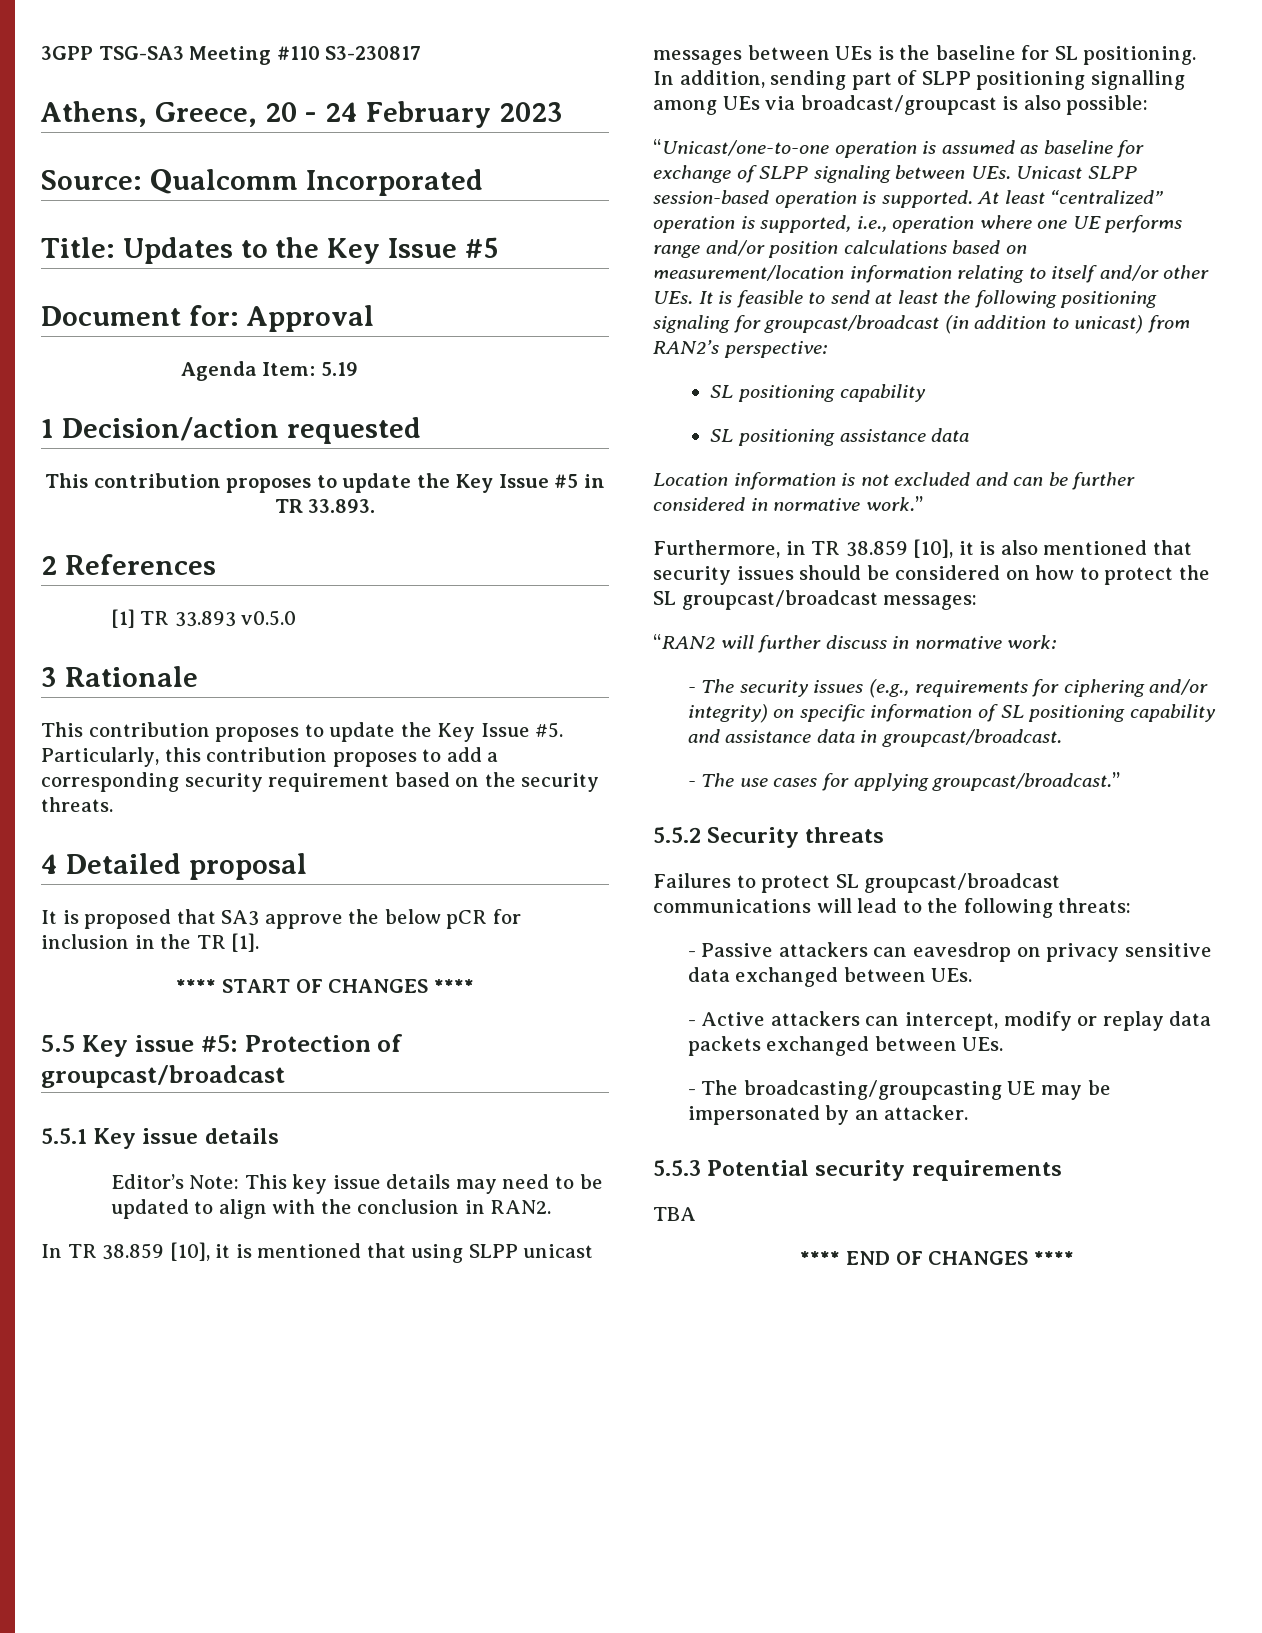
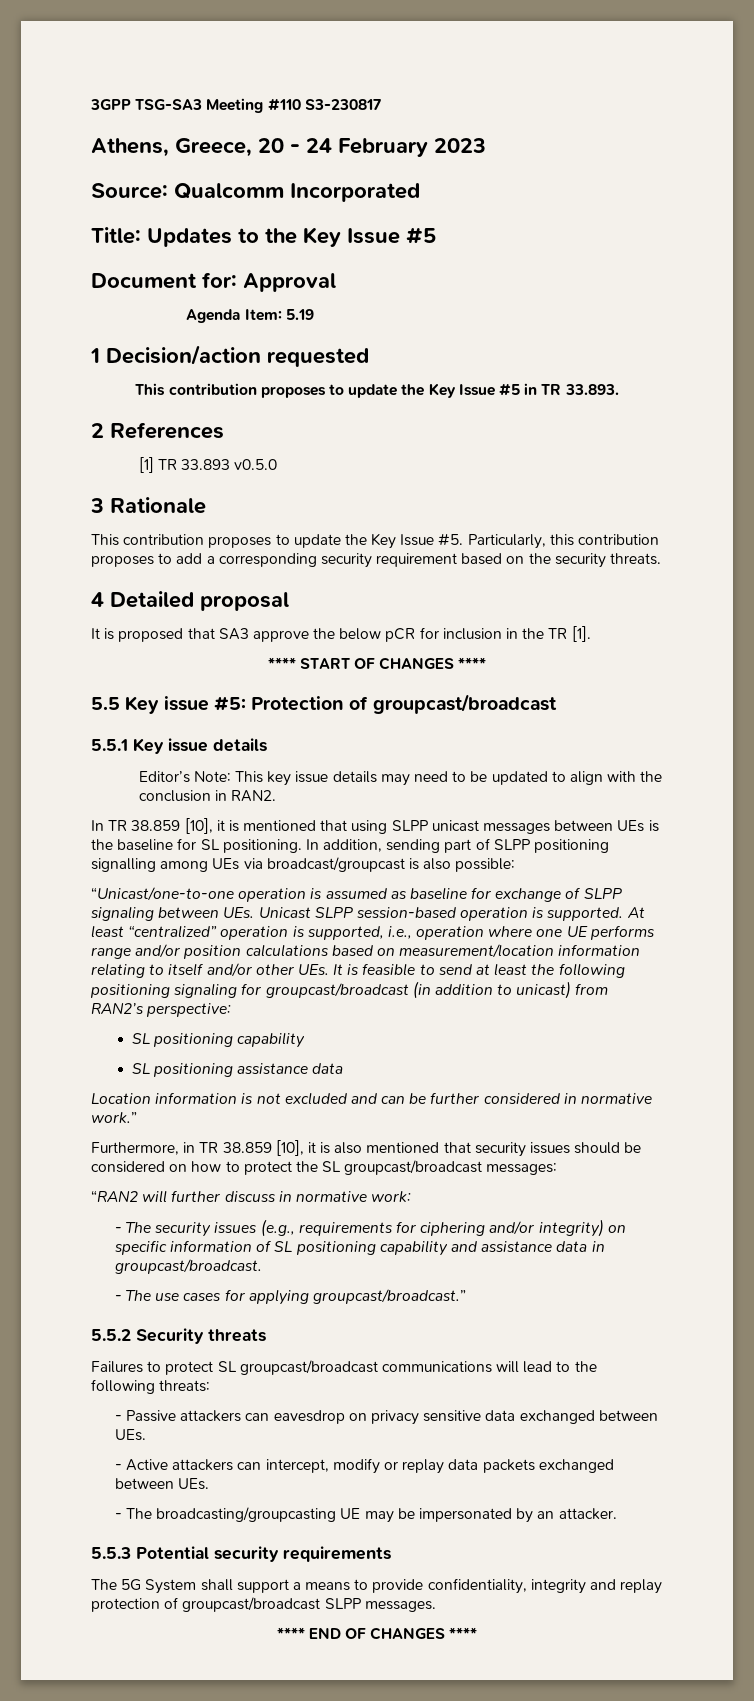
[653,1207,696,1221] TBA -> [91,1578,663,1594] [91,1597,436,1612] The 5G System shall support a means to provide confidentiality, integrity and replay protection of groupcast/broadcast SLPP messages.

